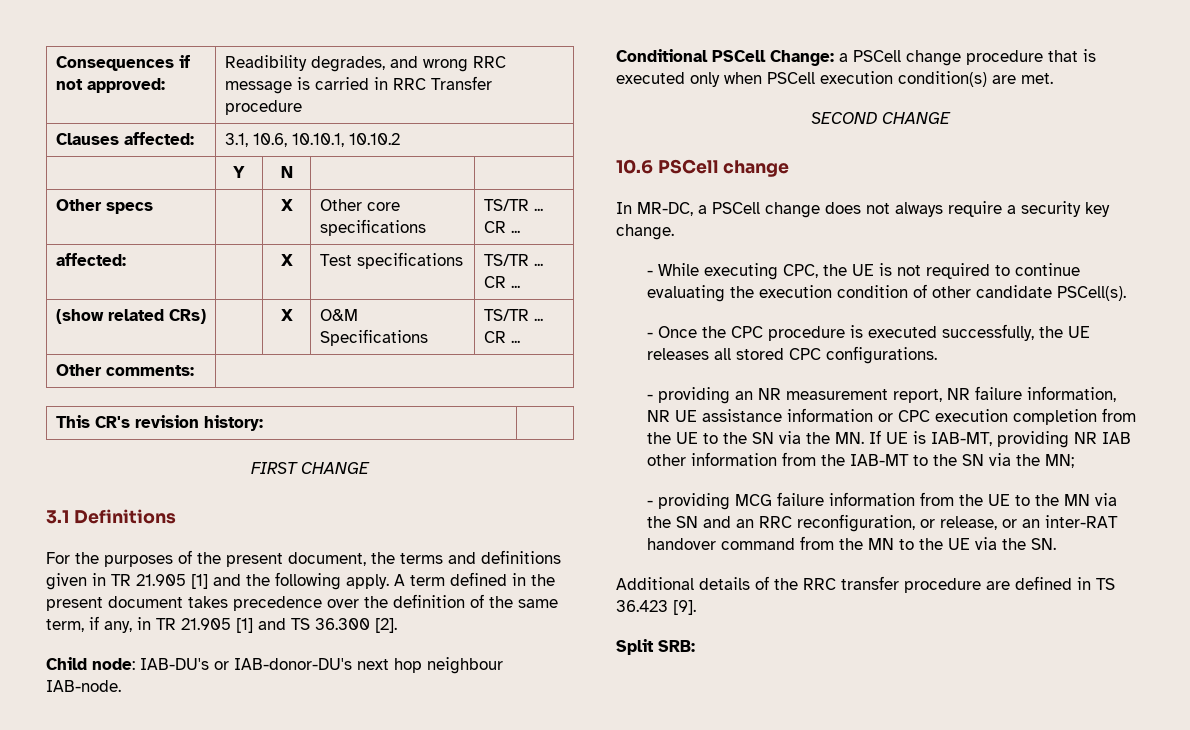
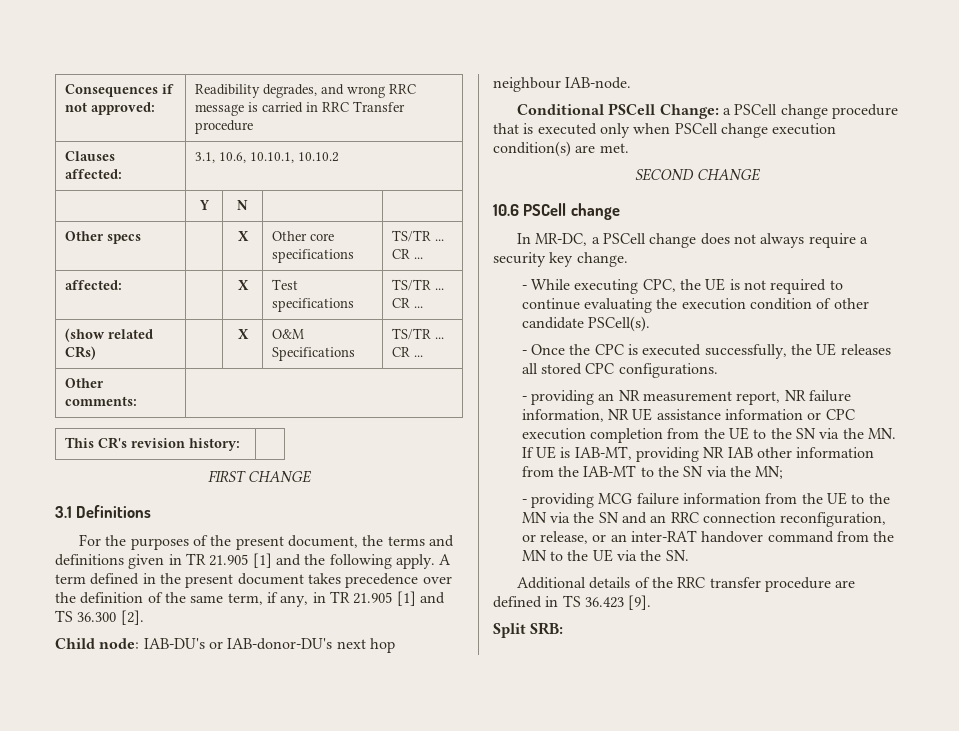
(815, 78) none -> [720,123,768,138] change
[768,326,846,341] procedure -> (624, 349) none
(793, 522) none -> [702,512,776,523] connection

